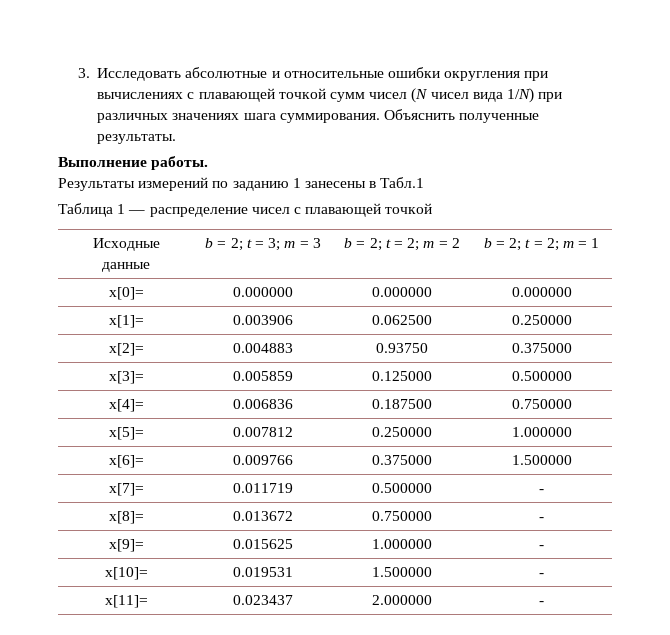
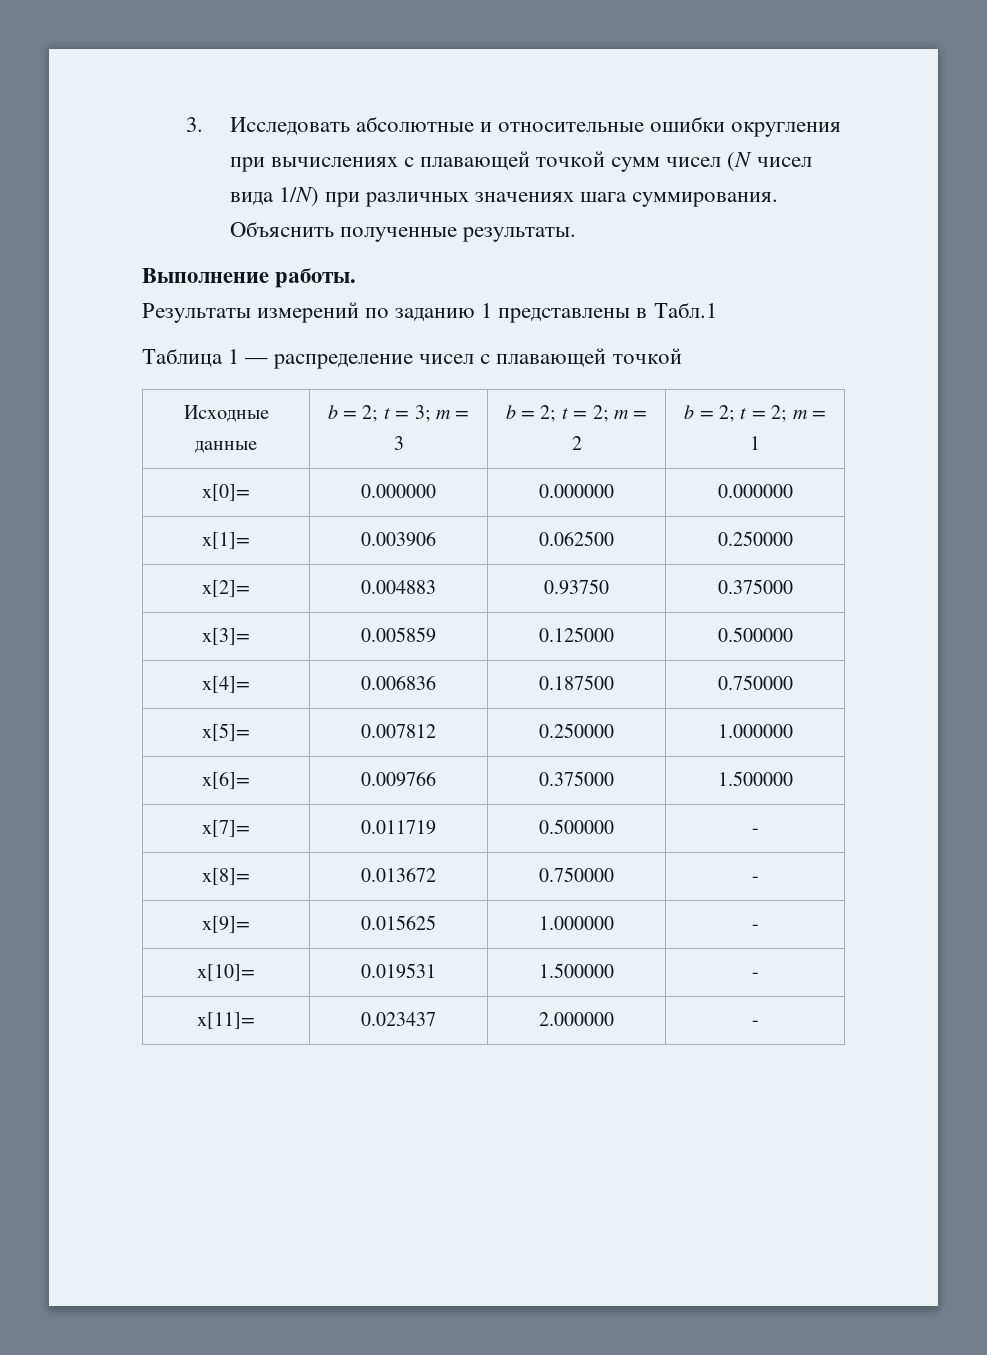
[304,181,366,188] занесены -> [498,308,631,323] представлены

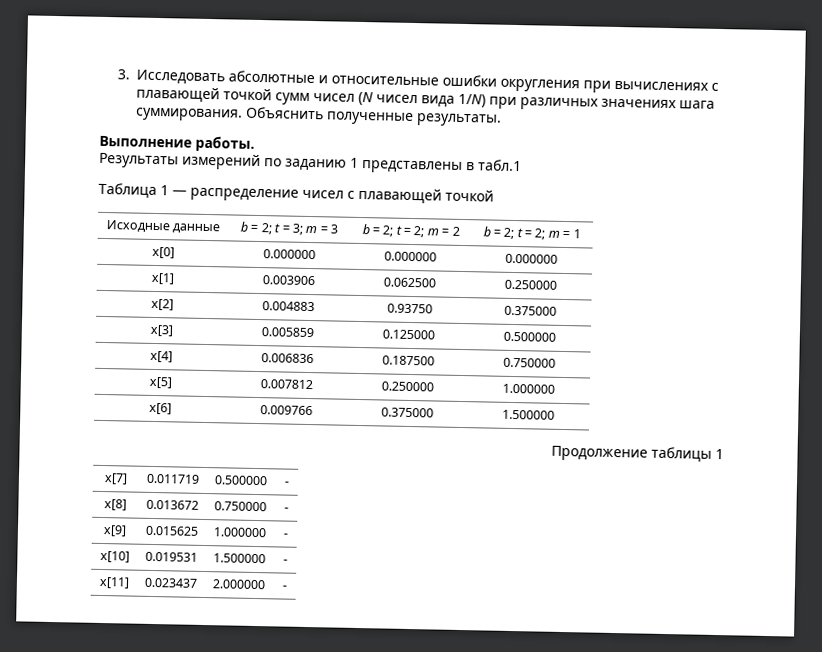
[653,302,717,318] Табл.1 -> [478,159,522,172] табл.1
[202,484,250,501] x[0]= -> [151,246,175,259] x[0]
[202,532,250,549] x[1]= -> [150,272,174,285] x[1]
[202,580,250,597] x[2]= -> [150,298,174,311] x[2]
[202,628,250,645] x[3]= -> [149,324,173,337] x[3]
[202,676,250,693] x[4]= -> [149,350,173,363] x[4]
[202,723,250,741] x[5]= -> [148,376,172,389] x[5]
[202,771,250,789] x[6]= -> [148,402,172,415] x[6]
[202,820,250,837] // x[7]= -> [551,445,724,462] [104,473,128,485] // Продолжение таблицы 1 // x[7]
[202,868,250,885] x[8]= -> [104,499,127,511] x[8]
[202,916,250,933] x[9]= -> [103,525,127,537] x[9]
[197,964,255,981] x[10]= -> [99,550,130,563] x[10]
[197,1012,255,1029] x[11]= -> [98,576,130,589] x[11]

